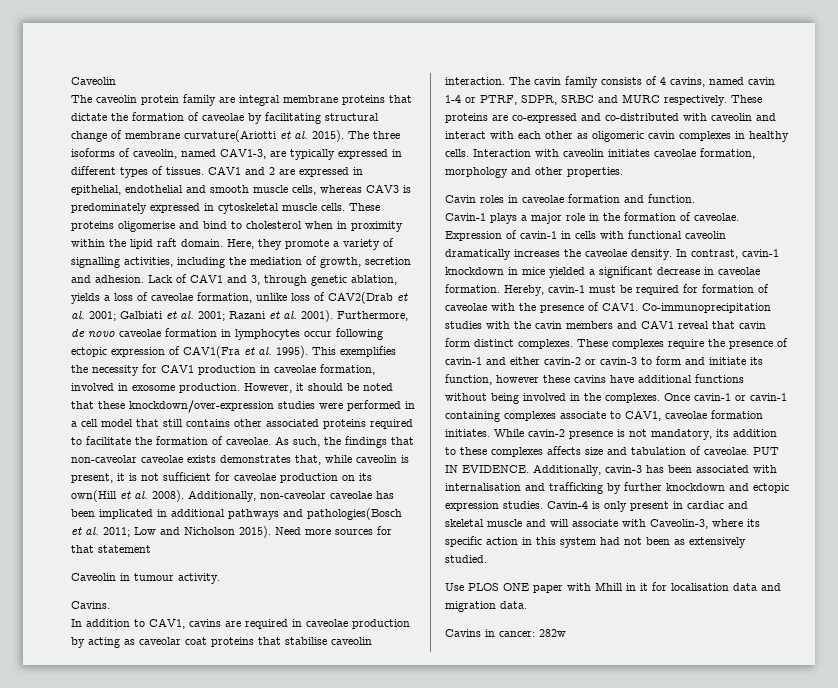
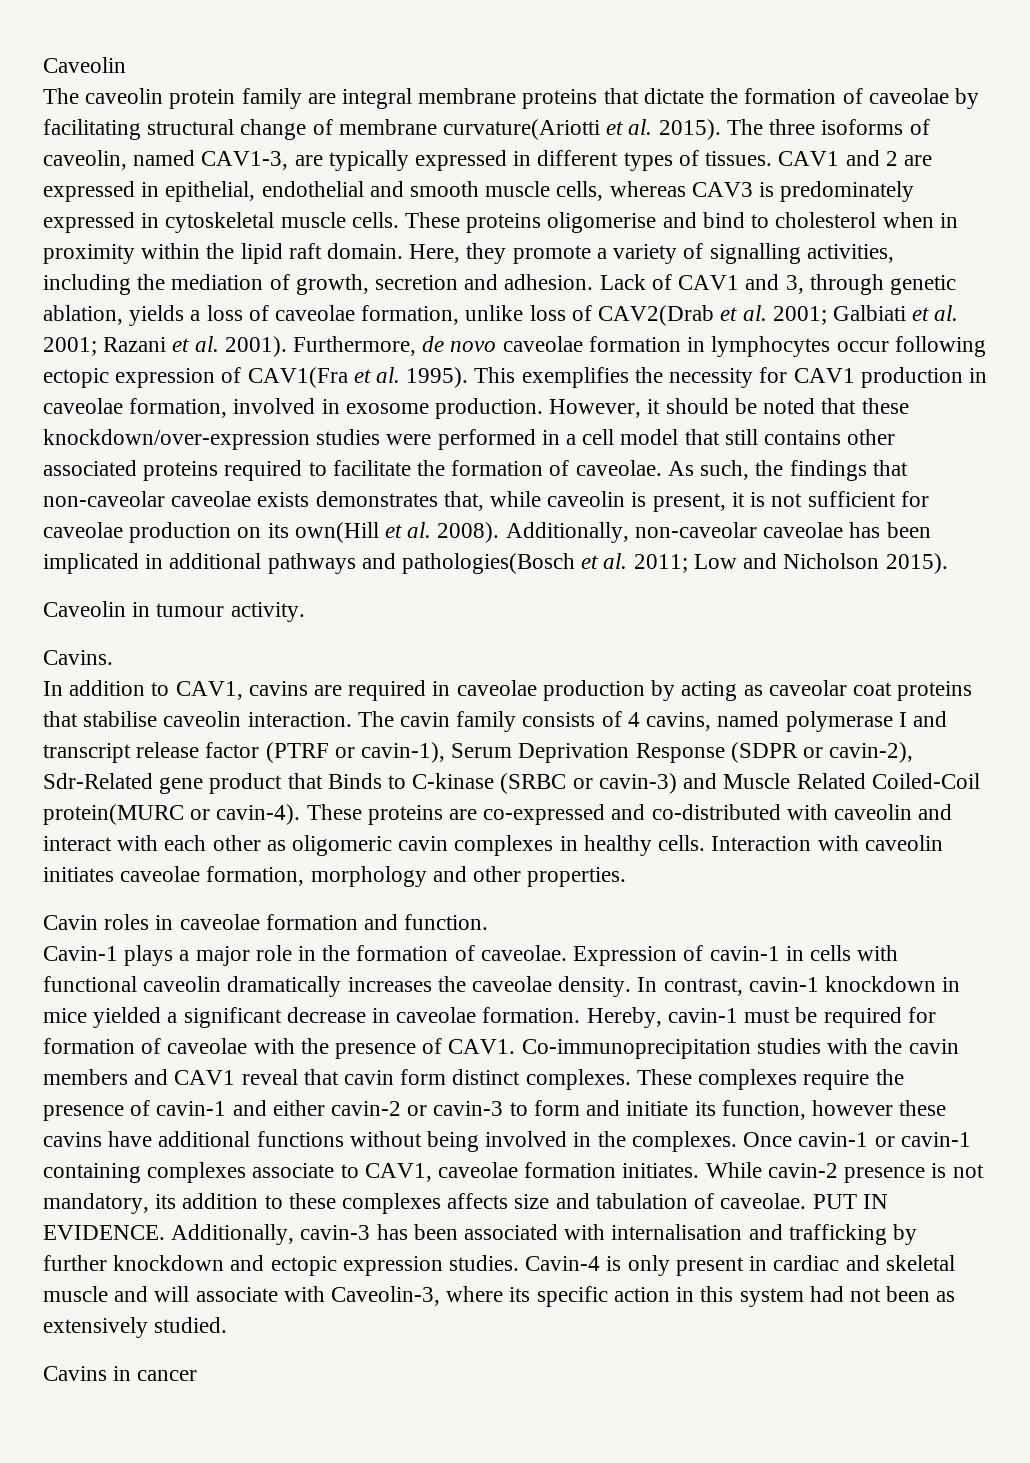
[275,526,392,535] [71,545,151,553] Need more sources for that statement -> (948, 563) none
[748,77,775,85] [445,94,727,106] cavin 1-4 or PTRF, SDPR, SRBC and MURC respectively. -> [785,711,947,732] [43,742,914,763] [43,773,980,794] [43,804,301,825] polymerase I and transcript release factor (PTRF or cavin-1), Serum Deprivation Response (SDPR or cavin-2), Sdr-Related gene product that Binds to C-kinase (SRBC or cavin-3) and Muscle Related Coiled-Coil protein(MURC or cavin-4).
[445,582,781,593] [445,601,527,612] // Use PLOS ONE paper with Mhill in it for localisation data and migration data. -> (228, 1325) none
[499,629,566,637] cancer: 282w -> [137,1370,198,1381] cancer

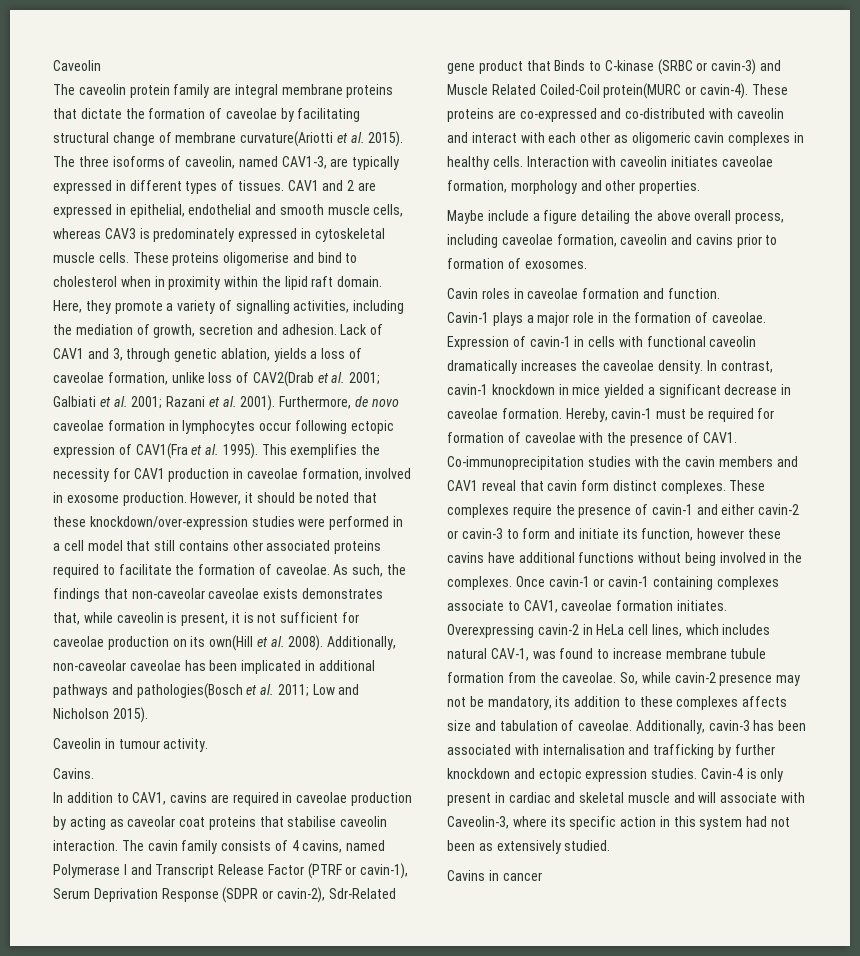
[785,711,893,732] polymerase -> [53,864,120,878] Polymerase
[43,742,260,763] transcript release factor -> [155,864,304,878] Transcript Release Factor
(627, 877) none -> [447,210,785,224] [447,234,778,248] [447,258,587,269] // Maybe include a figure detailing the above overall process, including caveolae formation, caveolin and cavins prior to formation of exosomes.
[705,1162,984,1183] While cavin-2 presence is not -> [447,624,771,638] [447,648,767,661] [447,672,801,686] [447,696,484,707] Overexpressing cavin-2 in HeLa cell lines, which includes natural CAV-1, was found to increase membrane tubule formation from the caveolae. So, while cavin-2 presence may not be
[812,1194,888,1209] [43,1225,165,1240] PUT IN EVIDENCE. -> (633, 725) none

